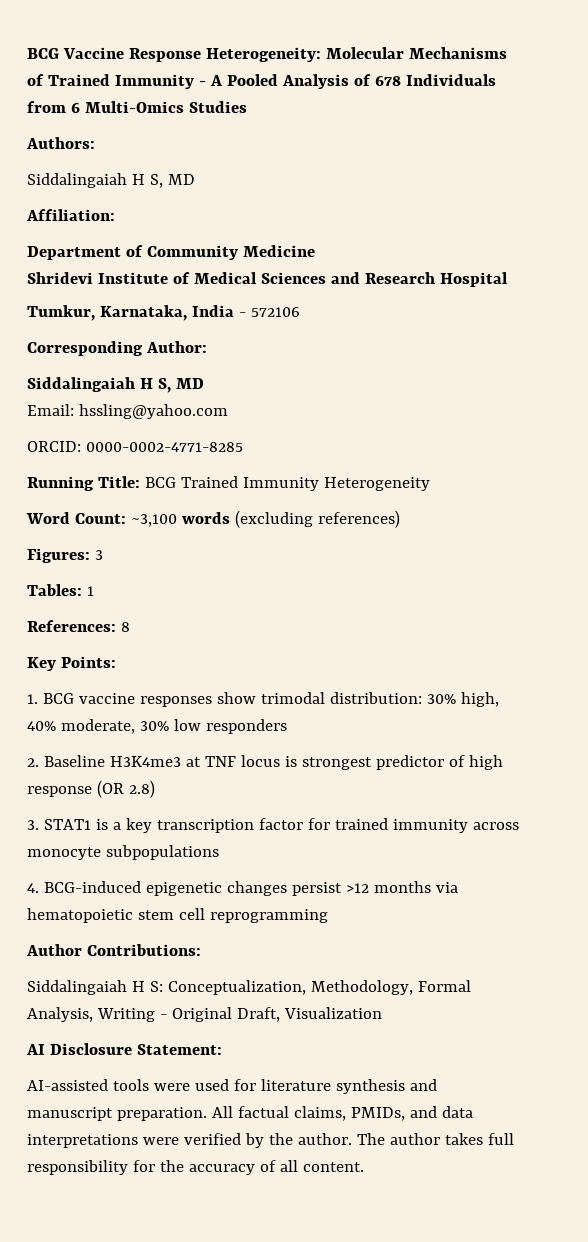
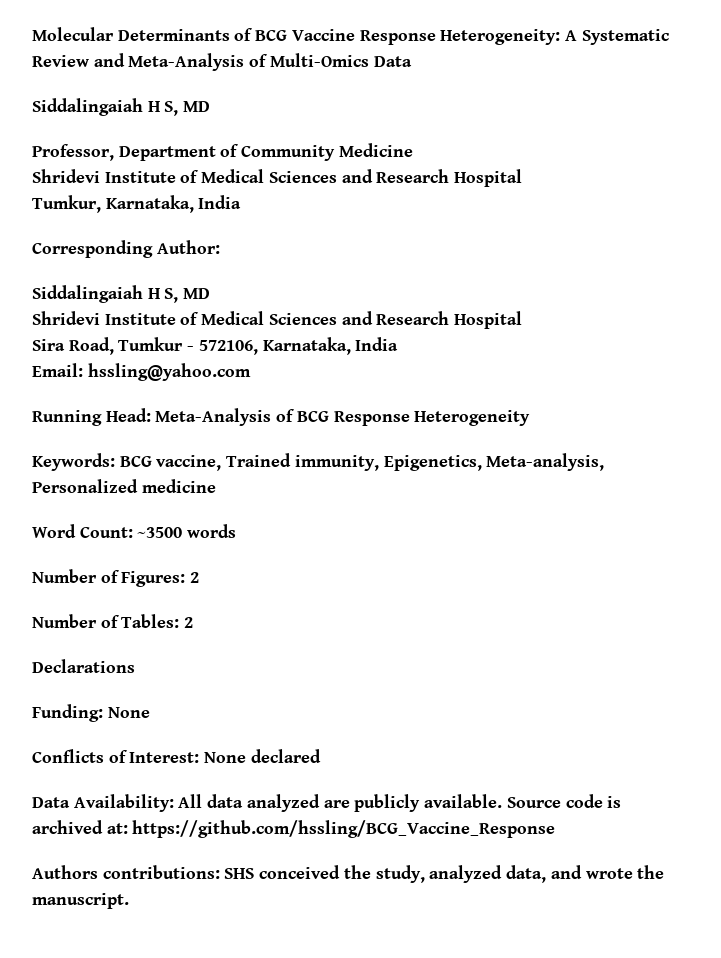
(27, 53) none -> [32,27,254,41] Molecular Determinants of
[325,47,507,59] [27,74,496,89] [27,101,247,113] [26,137,95,149] [27,173,195,188] [26,209,115,221] Molecular Mechanisms of Trained Immunity - A Pooled Analysis of 678 Individuals from 6 Multi-Omics Studies // Authors: // Siddalingaiah H S, MD // Affiliation: // -> [565,29,669,45] [32,53,412,71] [32,98,211,116] [32,144,114,161] A Systematic Review and Meta-Analysis of Multi-Omics Data // Siddalingaiah H S, MD // Professor,
[238,307,300,317] - 572106 -> (242, 202) none
[27,404,228,419] [27,441,243,452] [27,476,430,491] Email: hssling@yahoo.com // ORCID: 0000-0002-4771-8285 // Running Title: BCG Trained Immunity Heterogeneity -> [32,311,523,329] [32,337,399,355] [32,363,251,381] [32,408,531,426] [32,453,605,471] [32,479,216,493] Shridevi Institute of Medical Sciences and Research Hospital // Sira Road, Tumkur - 572106, Karnataka, India // Email: hssling@yahoo.com // Running Head: Meta-Analysis of BCG Response Heterogeneity // Keywords: BCG vaccine, Trained immunity, Epigenetics, Meta-analysis, Personalized medicine
[130,514,177,527] ~3,100 -> [137,527,183,538] ~3500
[234,510,400,528] [27,548,103,563] [27,584,94,596] [27,620,130,632] [27,656,116,671] [27,692,499,707] [27,719,287,734] [27,755,503,770] [27,780,155,798] [27,818,519,833] [27,845,219,860] [27,881,458,896] [27,908,328,923] [26,944,201,956] [27,980,471,995] [27,1007,382,1022] [26,1043,222,1055] [27,1079,437,1094] [27,1106,473,1121] [27,1133,514,1148] [27,1160,364,1175] (excluding references) // Figures: 3 // Tables: 1 // References: 8 // Key Points: // 1. BCG vaccine responses show trimodal distribution: 30% high, 40% moderate, 30% low responders // 2. Baseline H3K4me3 at TNF locus is strongest predictor of high response (OR 2.8) // 3. STAT1 is a key transcription factor for trained immunity across monocyte subpopulations // 4. BCG-induced epigenetic changes persist >12 months via hematopoietic stem cell reprogramming // Author Contributions: // Siddalingaiah H S: Conceptualization, Methodology, Formal Analysis, Writing - Original Draft, Visualization // AI Disclosure Statement: // AI-assisted tools were used for literature synthesis and manuscript preparation. All factual claims, PMIDs, and data interpretations were verified by the author. The author takes full responsibility for the accuracy of all content. -> [32,569,200,587] [32,614,194,628] [32,659,135,673] [32,704,150,722] [32,749,321,763] [32,794,622,812] [32,820,556,838] [32,865,665,883] [32,893,129,909] // Number of Figures: 2 // Number of Tables: 2 // Declarations // Funding: None // Conflicts of Interest: None declared // Data Availability: All data analyzed are publicly available. Source code is archived at: https://github.com/hssling/BCG_Vaccine_Response // Authors contributions: SHS conceived the study, analyzed data, and wrote the manuscript.

